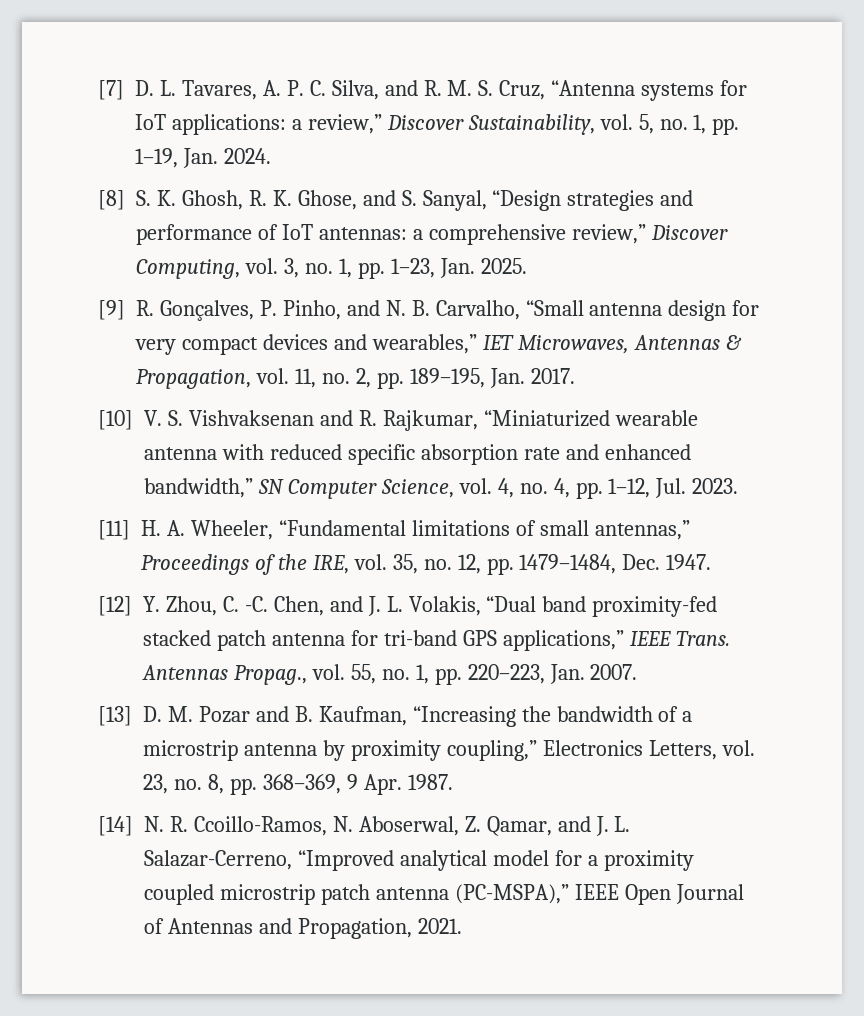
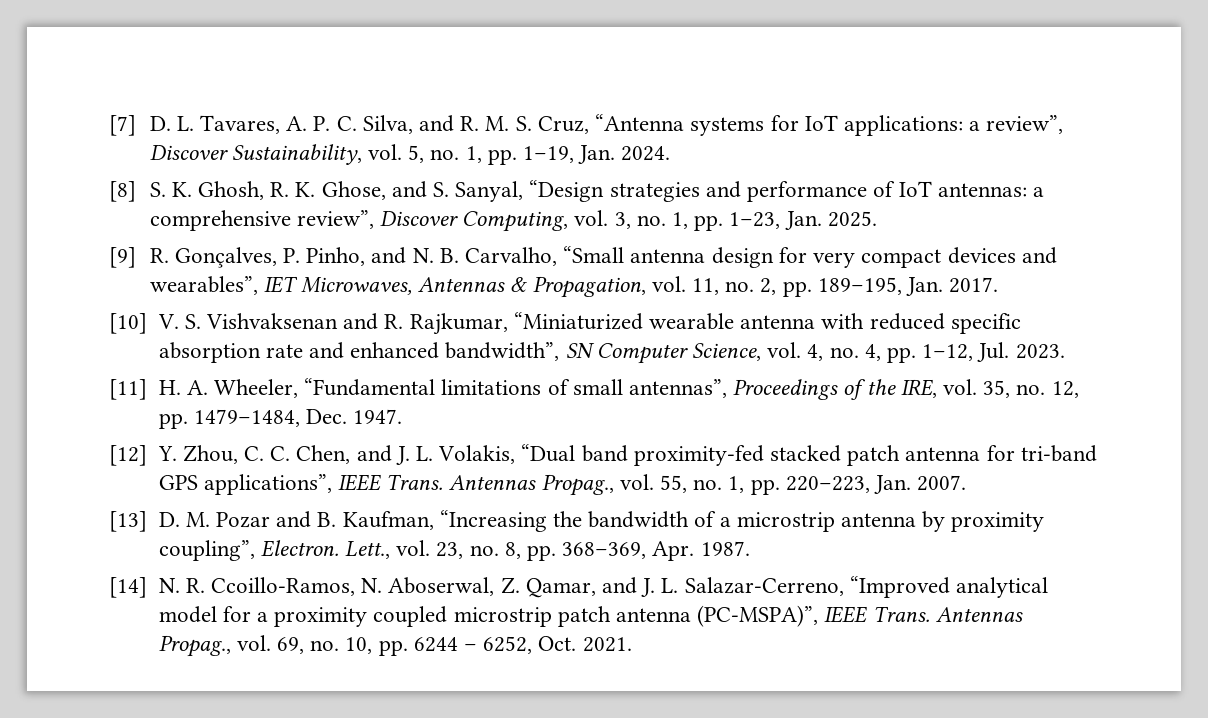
[307,114,382,134] review,” -> [986,115,1064,134] review”,
[571,224,646,244] review,” -> [296,210,374,229] review”,
[371,334,477,354] wearables,” -> [149,276,258,295] wearables”,
[144,478,253,498] bandwidth,” -> [445,342,560,361] bandwidth”,
[594,520,690,540] antennas,” -> [628,379,727,398] antennas”,
[244,596,268,612] -C. -> [270,446,291,461] C.
[502,630,624,651] applications,” -> [203,474,332,495] applications”,
[446,740,717,761] coupling,” Electronics Letters, -> [158,540,390,561] coupling”, Electron. Lett.,
[346,774,358,790] 9 -> (647, 550) none
[454,884,744,905] [144,918,412,939] (PC-MSPA),” IEEE Open Journal of Antennas and Propagation, -> [697,605,1023,627] [158,635,577,657] (PC-MSPA)”, IEEE Trans. Antennas Propag., vol. 69, no. 10, pp. 6244 – 6252, Oct.

